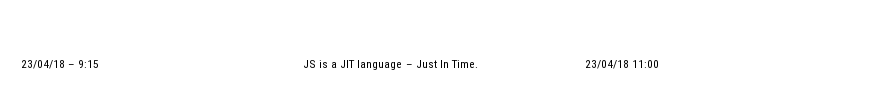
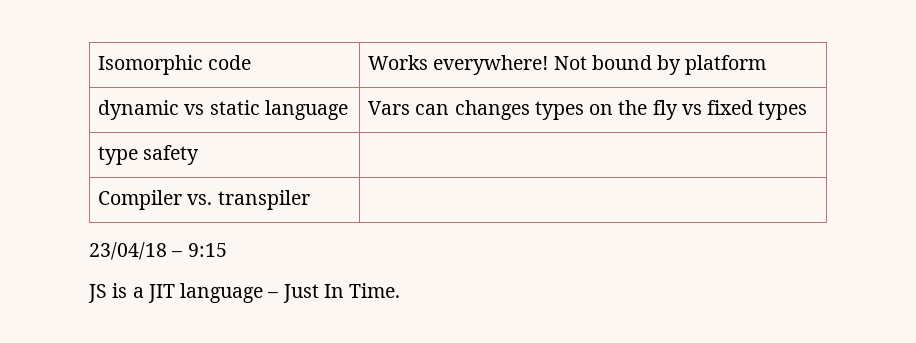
(21, 64) none -> [98,55,252,75] [368,55,767,75] [98,100,348,120] [368,100,808,120] [98,145,200,165] [98,190,310,210] Isomorphic code | Works everywhere! Not bound by platform // dynamic vs static language | Vars can changes types on the fly vs fixed types // type safety | // Compiler vs. transpiler | //
[585,60,660,69] // 23/04/18 11:00 -> (401, 290) none

